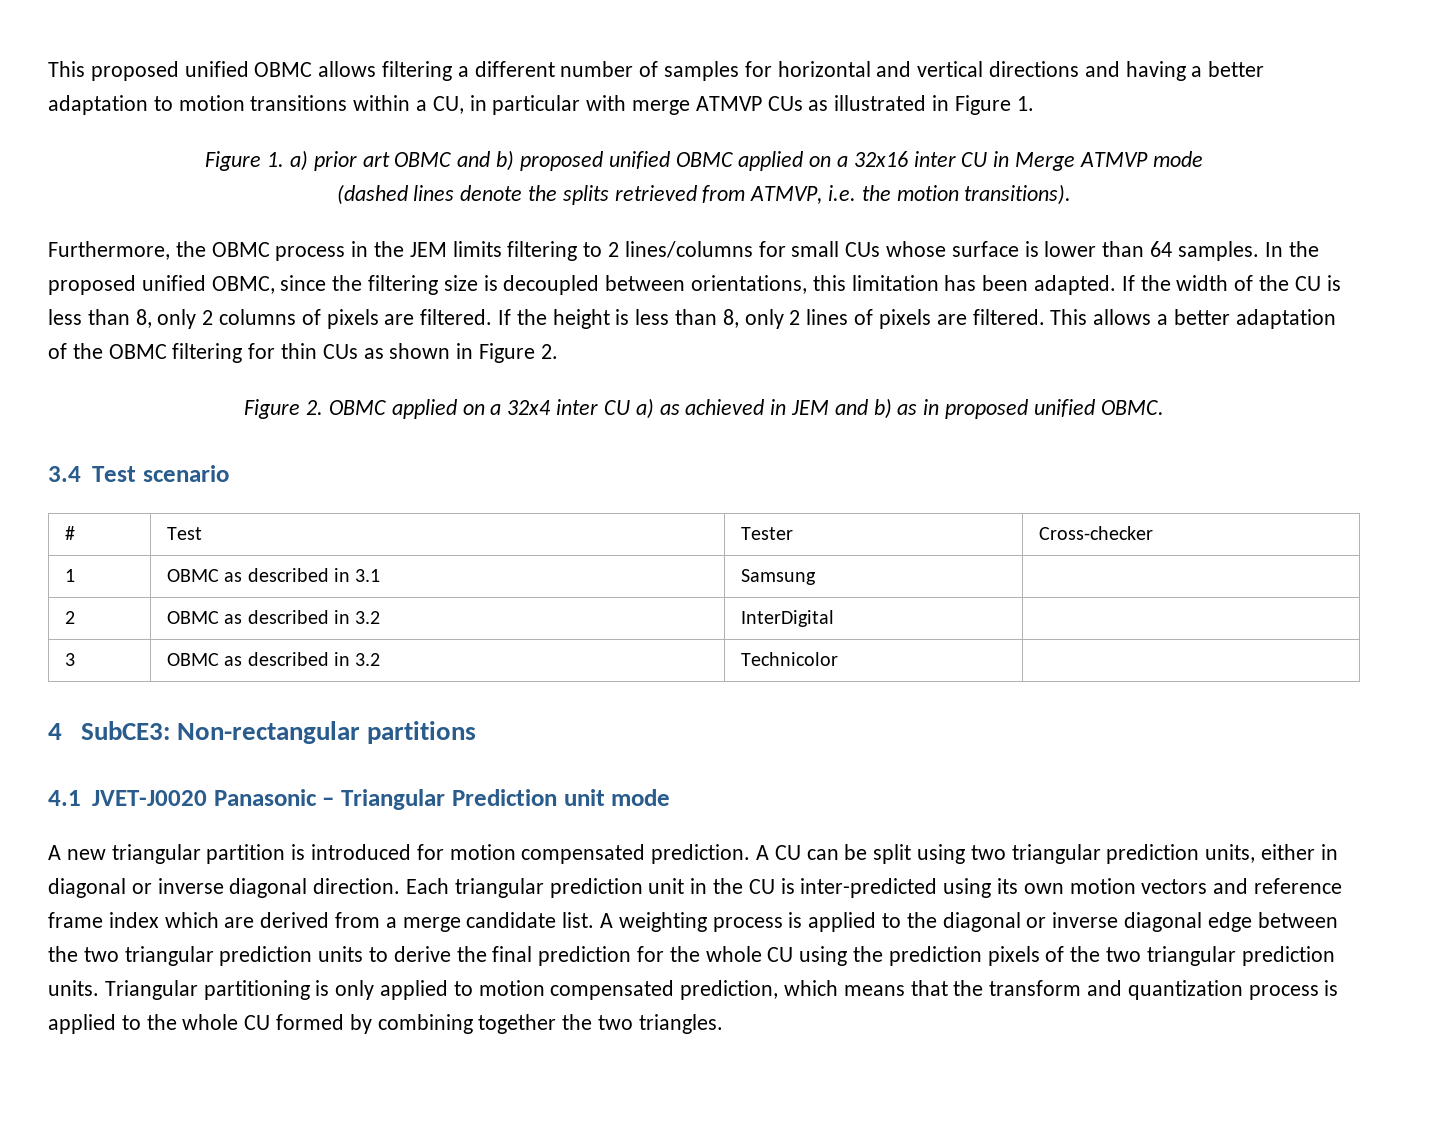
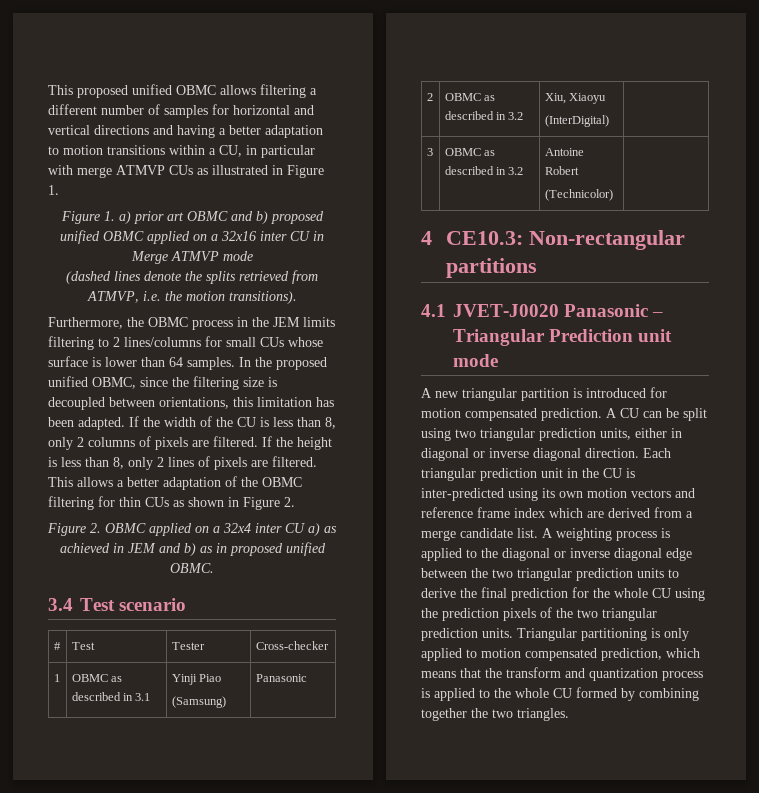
[741,569,817,585] Samsung | -> [171,674,222,685] [171,696,226,708] [255,674,307,682] Yinji Piao // (Samsung) | Panasonic
[741,610,835,627] InterDigital -> [544,93,607,104] [544,115,609,127] Xiu, Xiaoyu // (InterDigital)
[741,652,839,666] Technicolor -> [544,148,584,156] [544,166,579,175] [544,189,613,201] Antoine Robert // (Technicolor)
[80,721,170,740] SubCE3: -> [445,231,523,245] CE10.3:

